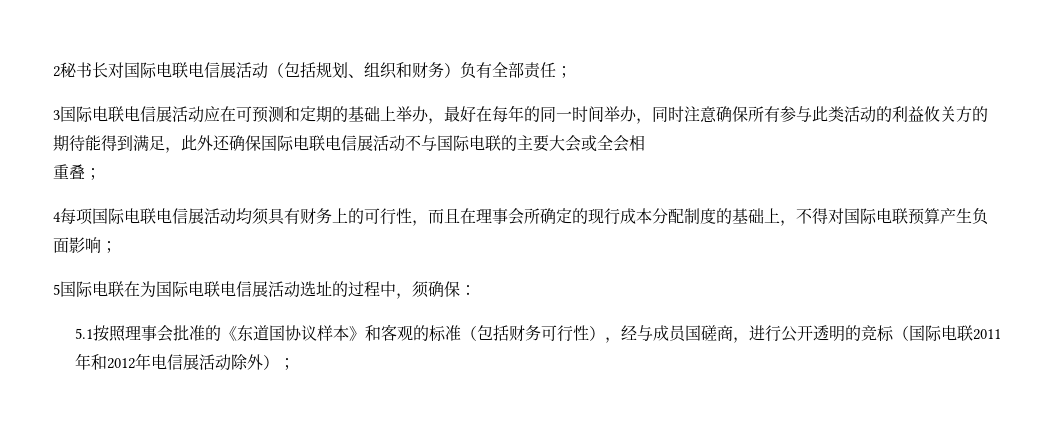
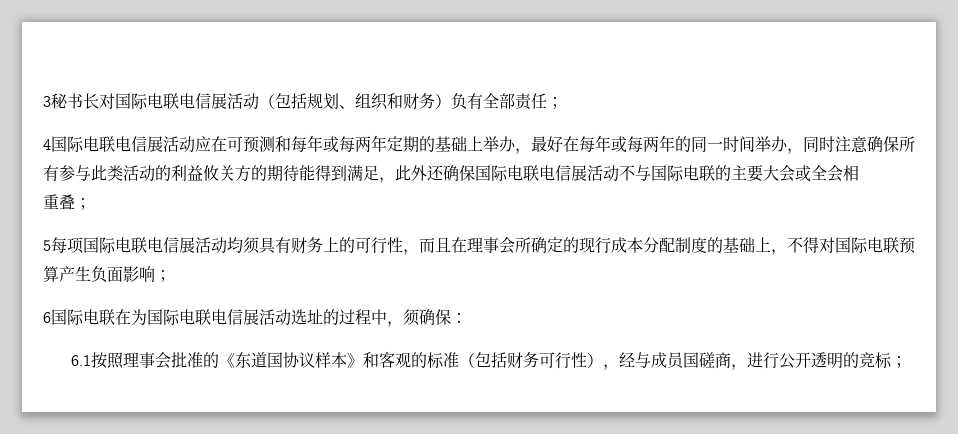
[53,66,60,77] 2 -> [43,96,51,107] 3
[53,110,60,120] 3 -> [43,139,51,150] 4
(300, 114) none -> [291,135,387,153] 每年或每两年
(524, 113) none -> [611,135,675,153] 或每两年
[53,212,61,222] 4 -> [43,240,51,251] 5
[53,284,60,295] 5 -> [43,312,51,323] 6
[74,328,93,339] 5.1 -> [70,355,91,366] 6.1
[892,325,1001,341] [74,353,279,371] （国际电联2011年和2012年电信展活动除外） -> (892, 360) none

